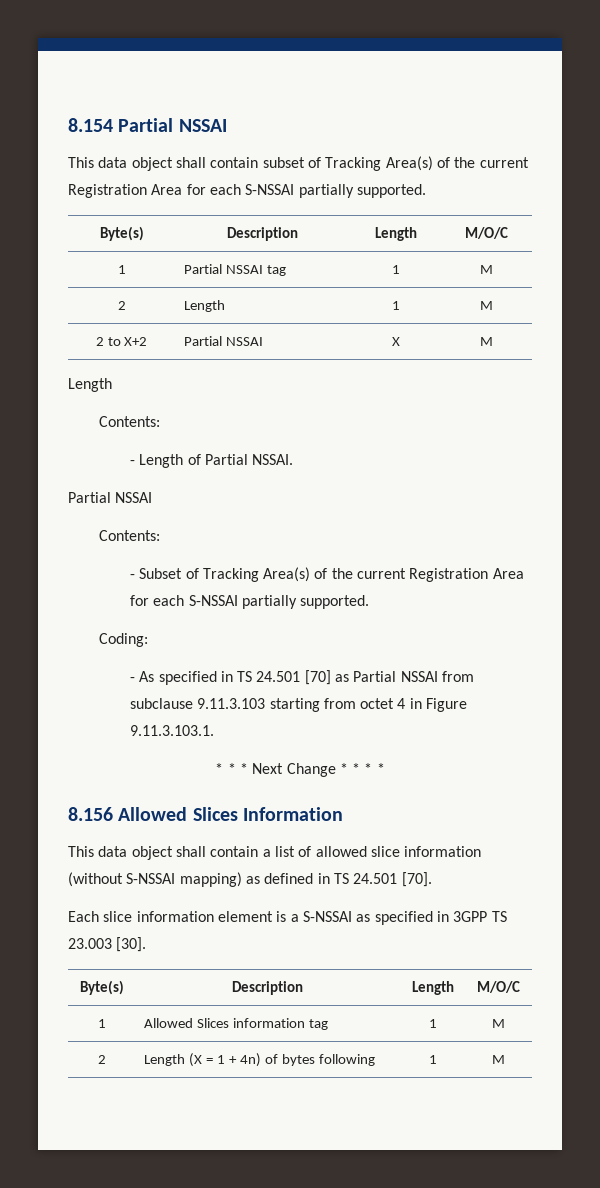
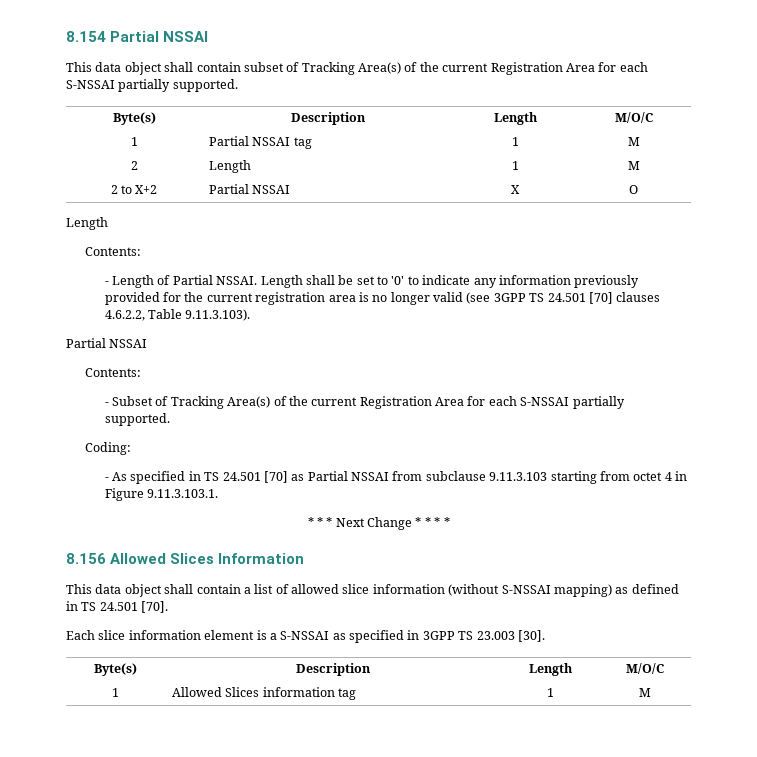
[479,337,493,346] M -> [629,185,638,194] O
(294, 459) none -> [260,275,640,288] [104,292,661,305] [104,309,251,321] Length shall be set to '0' to indicate any information previously provided for the current registration area is no longer valid (see 3GPP TS 24.501 [70] clauses 4.6.2.2, Table 9.11.3.103).
[97,1055,106,1064] [144,1053,375,1067] [429,1055,437,1064] [492,1055,505,1064] // 2 | Length (X = 1 + 4n) of bytes following | 1 | M -> (651, 692) none

